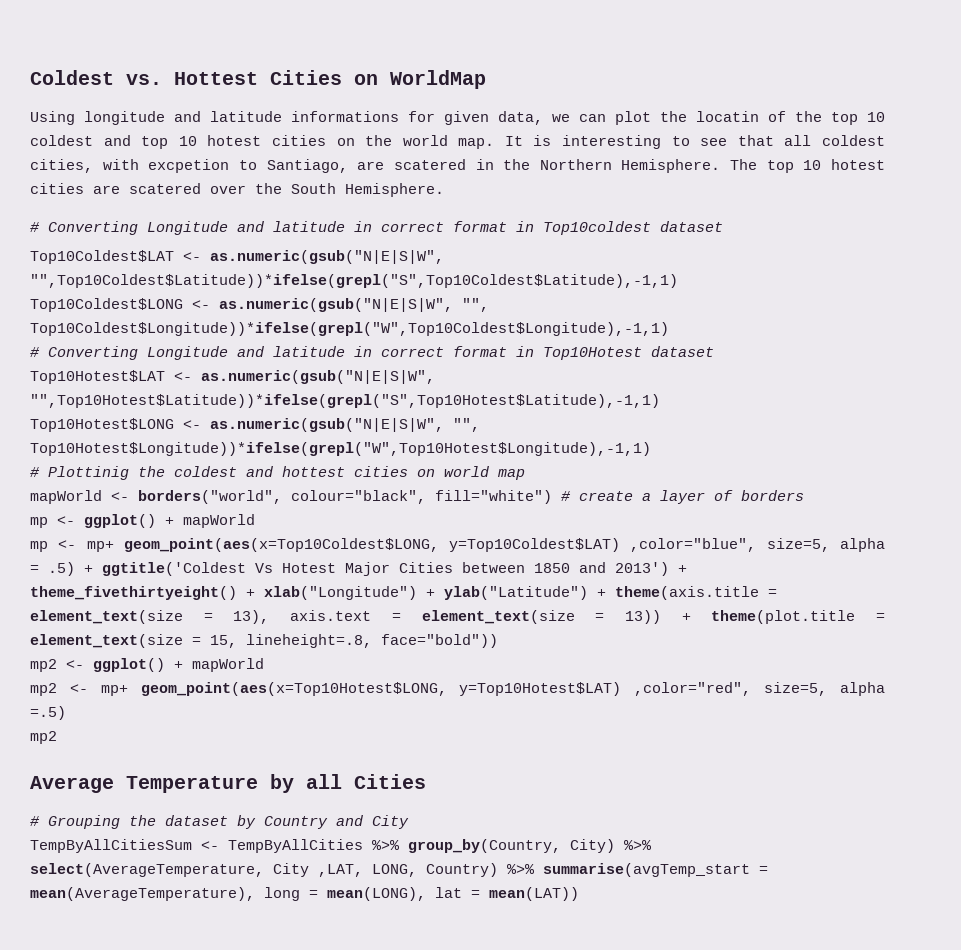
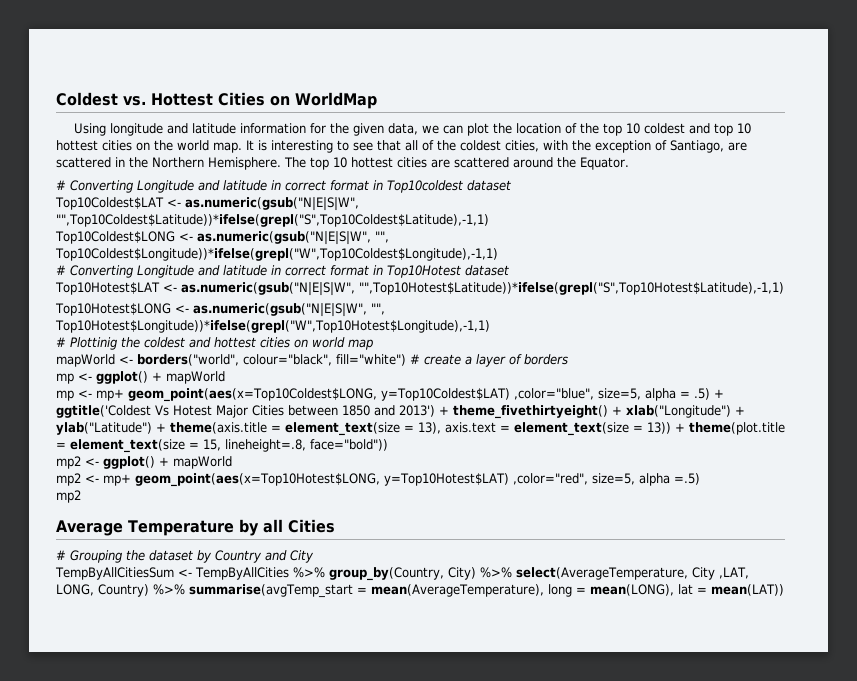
[291,111,435,122] informations for -> [240,123,350,134] information for the
[696,111,759,122] locatin -> [516,123,562,134] location
[207,135,262,146] hotest -> [56,140,98,151] hottest
(812, 140) none -> [422,140,456,151] of the
[148,159,257,173] excpetion to -> [572,140,667,153] the exception of
[393,159,466,170] scatered -> [56,157,111,168] scattered
[831,159,885,170] hotest -> [351,157,393,168] hottest
[129,183,444,197] scatered over the South Hemisphere. -> [454,157,629,170] scattered around the Equator.

